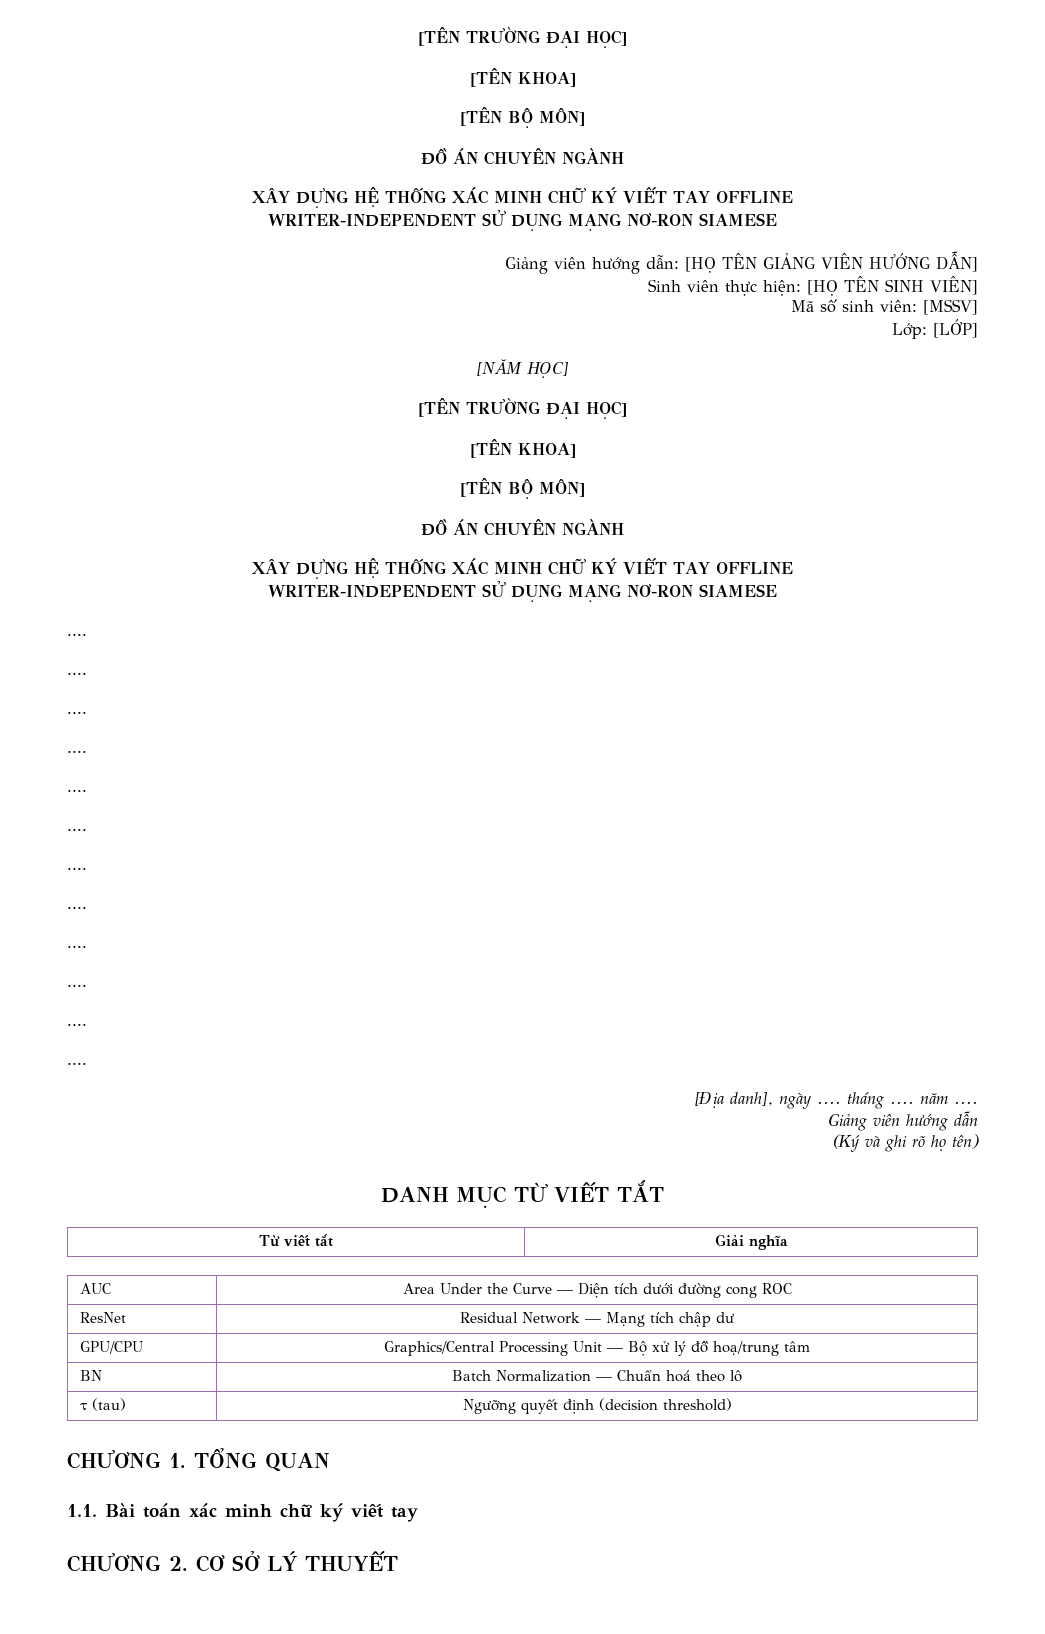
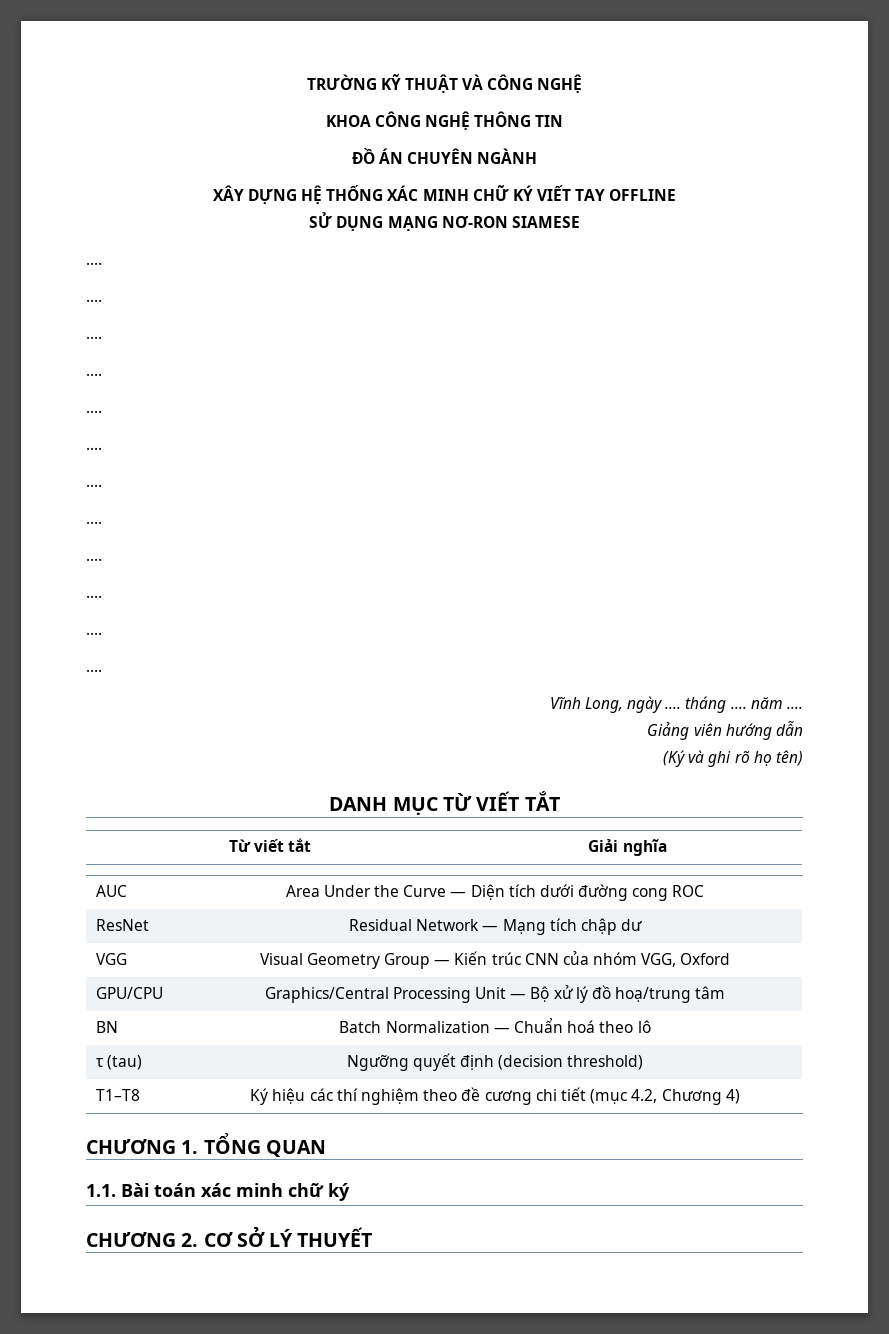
[418,27,627,48] [469,68,576,87] [460,107,585,128] [TÊN TRƯỜNG ĐẠI HỌC] // [TÊN KHOA] // [TÊN BỘ MÔN] -> [306,74,583,93] [325,111,564,130] TRƯỜNG KỸ THUẬT VÀ CÔNG NGHỆ // KHOA CÔNG NGHỆ THÔNG TIN
[268,210,777,231] [505,251,978,274] [648,276,978,296] [791,299,978,315] [892,319,978,339] [477,359,569,378] [418,398,627,419] [469,439,576,458] [460,478,585,499] [421,519,624,536] [252,558,793,579] [268,585,476,598] WRITER-INDEPENDENT SỬ DỤNG MẠNG NƠ-RON SIAMESE // Giảng viên hướng dẫn: [HỌ TÊN GIẢNG VIÊN HƯỚNG DẪN] // Sinh viên thực hiện: [HỌ TÊN SINH VIÊN] // Mã số sinh viên: [MSSV] // Lớp: [LỚP] // [NĂM HỌC] // [TÊN TRƯỜNG ĐẠI HỌC] // [TÊN KHOA] // [TÊN BỘ MÔN] // ĐỒ ÁN CHUYÊN NGÀNH // XÂY DỰNG HỆ THỐNG XÁC MINH CHỮ KÝ VIẾT TAY OFFLINE // WRITER-INDEPENDENT -> (677, 195) none
[695,1091,773,1108] [Địa danh], -> [549,697,623,713] Vĩnh Long,
(735, 1317) none -> [95,953,127,965] [259,951,731,969] // VGG | Visual Geometry Group — Kiến trúc CNN của nhóm VGG, Oxford
(732, 1404) none -> [95,1089,140,1101] [250,1087,740,1105] // T1–T8 | Ký hiệu các thí nghiệm theo đề cương chi tiết (mục 4.2, Chương 4)
[351,1504,418,1522] viết tay -> (350, 1192) none

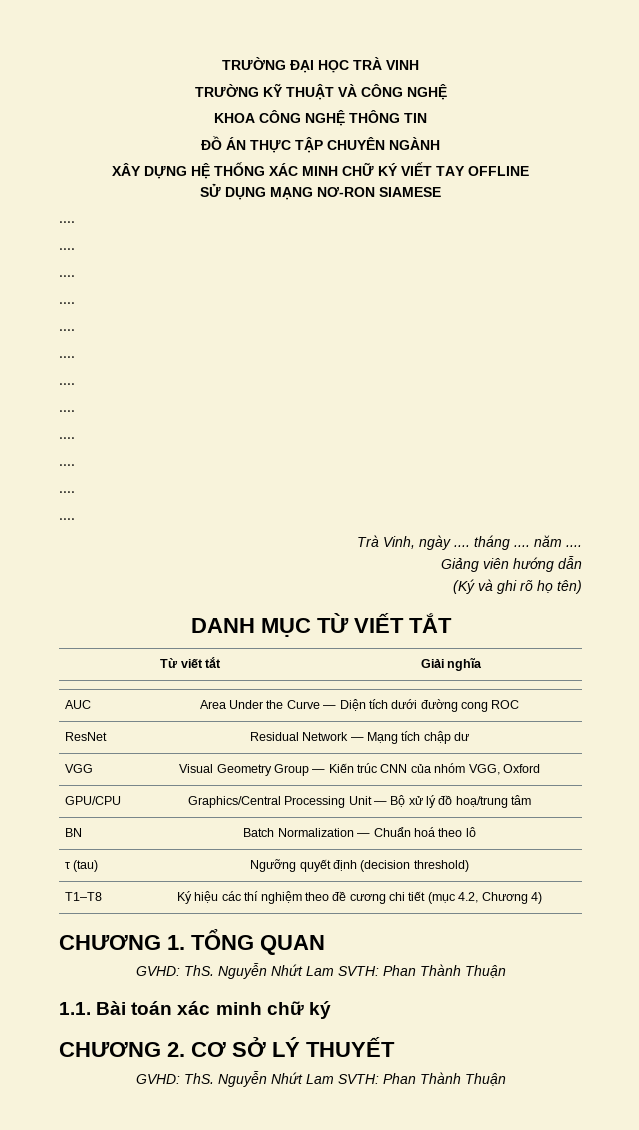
[306,74,377,90] TRƯỜNG -> [222,57,419,73] [194,84,259,97] TRƯỜNG ĐẠI HỌC TRÀ VINH // TRƯỜNG
(403, 156) none -> [250,137,323,153] THỰC TẬP
[549,697,623,713] Vĩnh Long, -> [357,535,415,549] Trà Vinh,
(326, 1148) none -> [135,963,506,979] // GVHD: ThS. Nguyễn Nhứt Lam SVTH: Phan Thành Thuận
(373, 1237) none -> [135,1071,506,1087] // GVHD: ThS. Nguyễn Nhứt Lam SVTH: Phan Thành Thuận

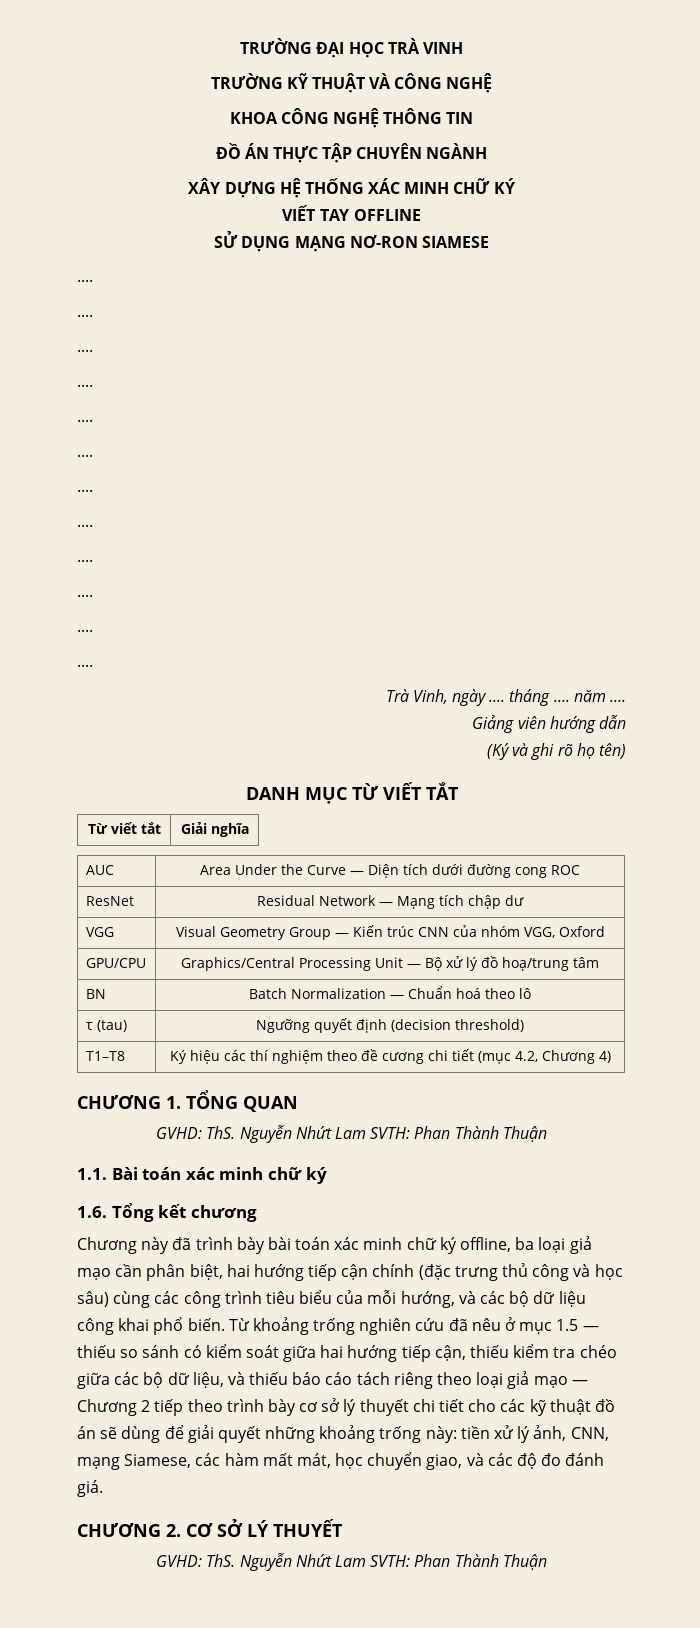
(398, 169) none -> (515, 186) //
(331, 1010) none -> [77,1203,257,1222] [77,1236,592,1254] [77,1263,623,1281] [77,1290,586,1308] [77,1317,599,1335] [77,1344,617,1362] [77,1371,588,1389] [77,1398,615,1416] [77,1425,609,1443] [77,1452,605,1470] [77,1480,103,1497] // 1.6. Tổng kết chương // Chương này đã trình bày bài toán xác minh chữ ký offline, ba loại giả mạo cần phân biệt, hai hướng tiếp cận chính (đặc trưng thủ công và học sâu) cùng các công trình tiêu biểu của mỗi hướng, và các bộ dữ liệu công khai phổ biến. Từ khoảng trống nghiên cứu đã nêu ở mục 1.5 — thiếu so sánh có kiểm soát giữa hai hướng tiếp cận, thiếu kiểm tra chéo giữa các bộ dữ liệu, và thiếu báo cáo tách riêng theo loại giả mạo — Chương 2 tiếp theo trình bày cơ sở lý thuyết chi tiết cho các kỹ thuật đồ án sẽ dùng để giải quyết những khoảng trống này: tiền xử lý ảnh, CNN, mạng Siamese, các hàm mất mát, học chuyển giao, và các độ đo đánh giá.

